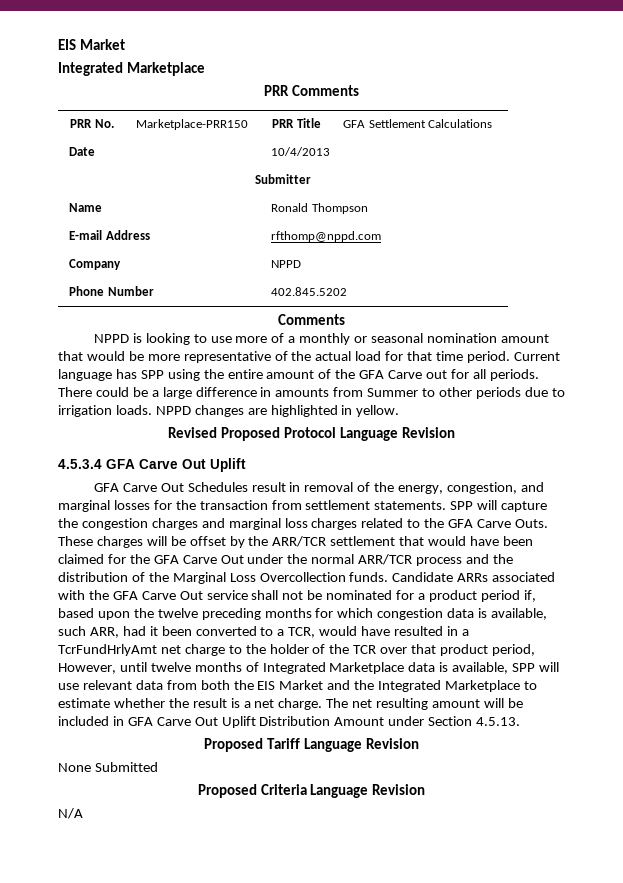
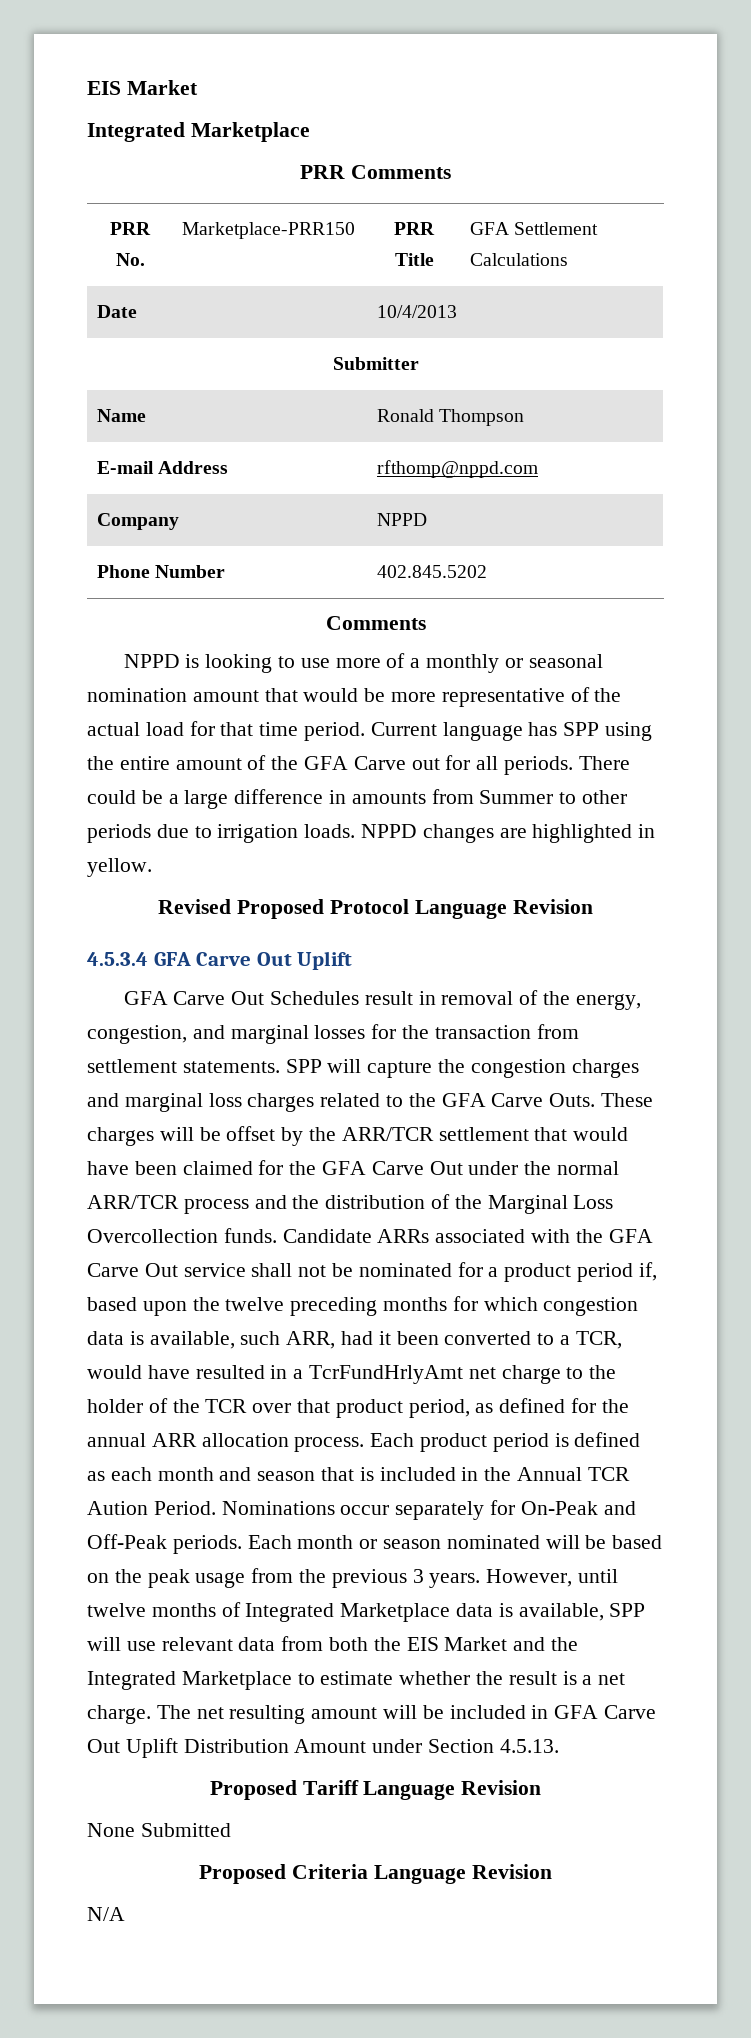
(535, 650) none -> [475,1398,629,1413] [87,1432,641,1452] [87,1467,630,1481] [87,1500,636,1520] [87,1534,663,1554] [87,1568,481,1588] as defined for the annual ARR allocation process. Each product period is defined as each month and season that is included in the Annual TCR Aution Period. Nominations occur separately for On-Peak and Off-Peak periods. Each month or season nominated will be based on the peak usage from the previous 3 years.

